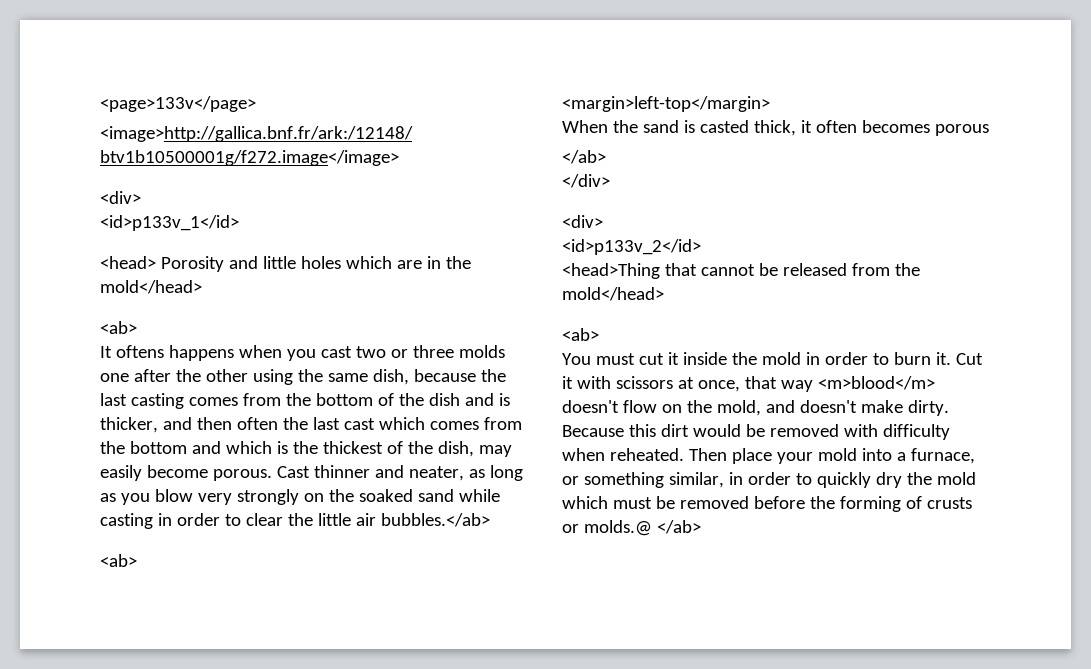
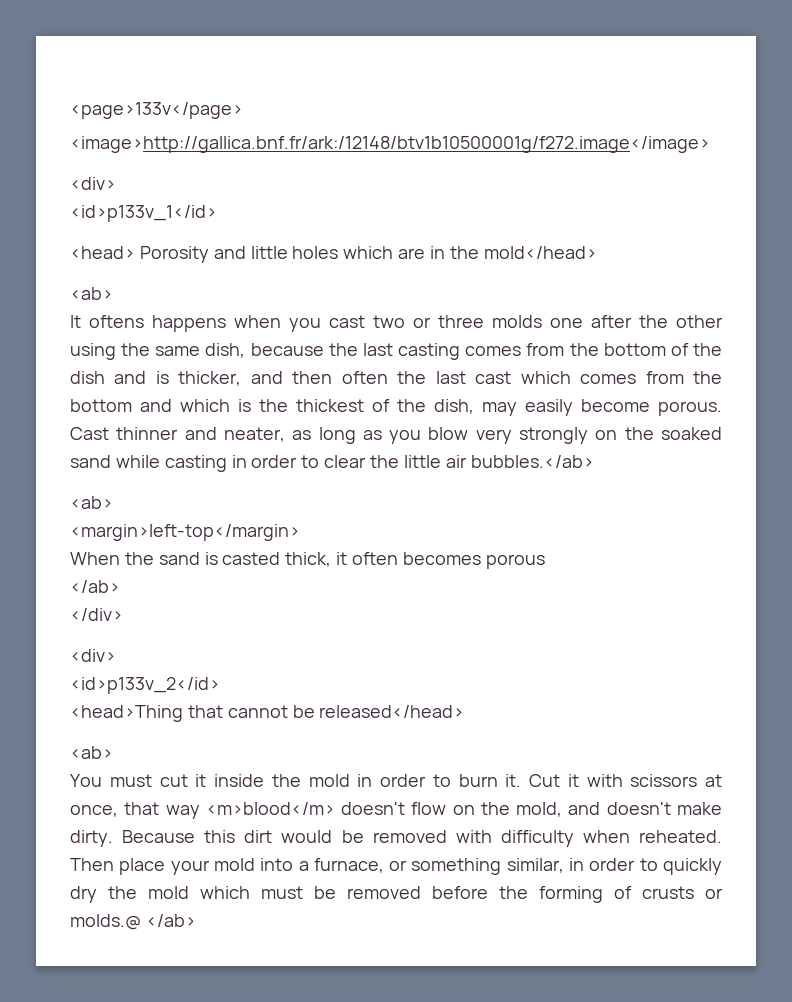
[782,263,920,276] [562,287,664,301] released from the mold</head> -> [319,705,465,718] released</head>

